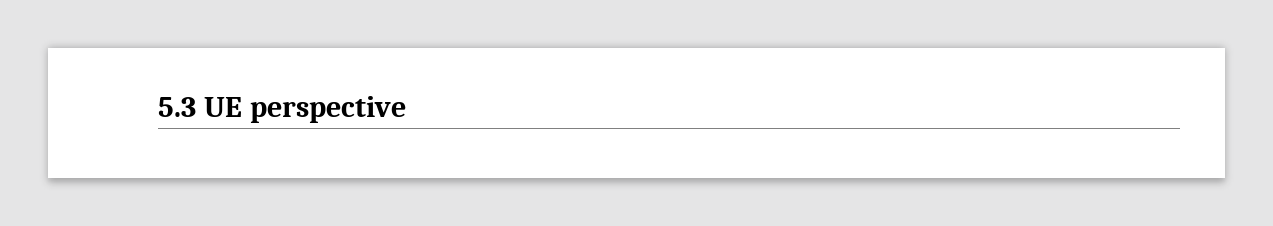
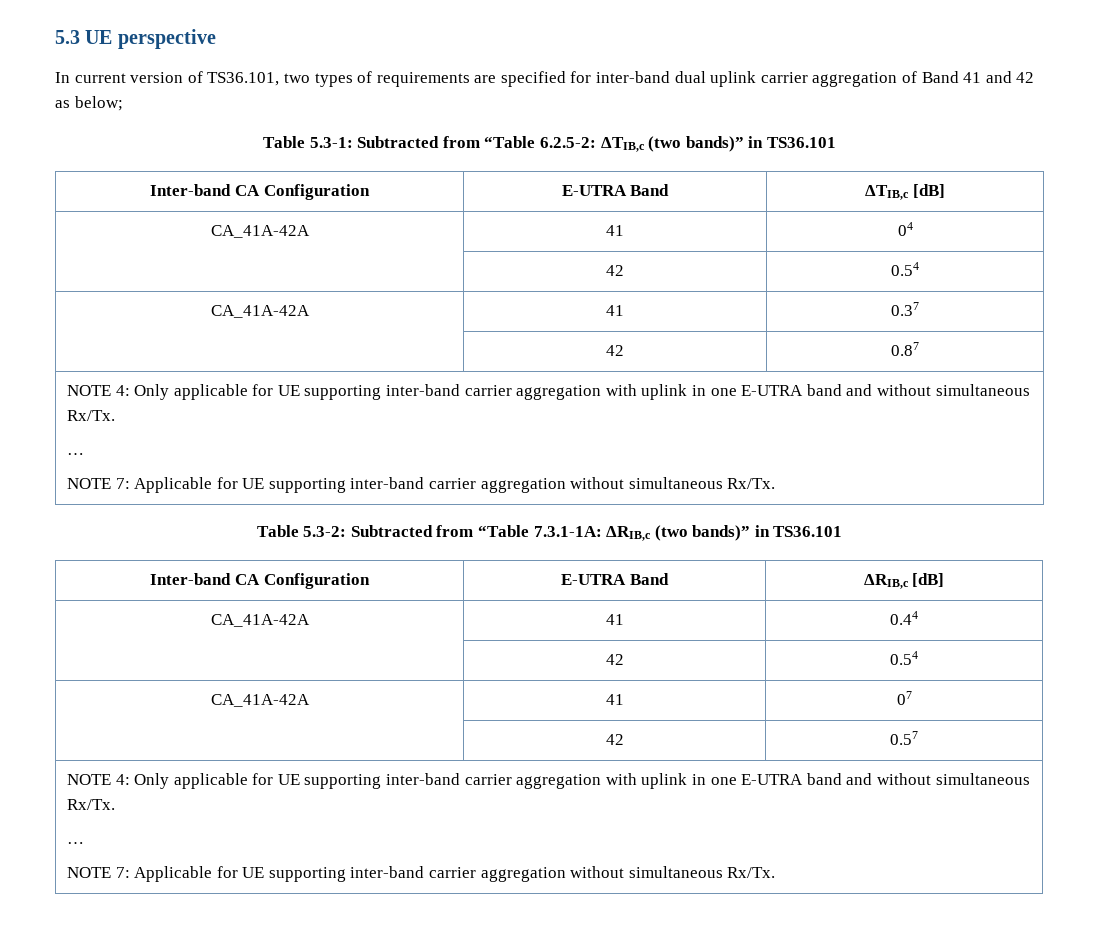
(406, 109) none -> [55,71,1035,87] [55,96,123,111] [263,136,836,152] [150,184,370,200] [561,184,670,196] [865,184,945,200] [210,225,310,238] [606,225,624,236] [897,222,913,236] [606,265,624,276] [891,262,919,276] [210,305,310,318] [606,305,624,316] [891,302,919,316] [606,345,624,356] [891,342,919,356] [66,384,1030,400] [66,410,115,421] [66,453,84,455] [66,477,776,493] [256,525,843,541] [150,573,370,589] [561,573,669,585] [863,573,945,589] [210,614,310,627] [605,614,624,625] [890,611,918,625] [605,654,624,665] [890,651,918,665] [210,694,310,707] [605,694,624,705] [896,691,912,705] [605,734,624,745] [890,731,918,745] [66,773,1030,789] [66,799,115,810] [66,842,84,844] [66,866,776,882] // In current version of TS36.101, two types of requirements are specified for inter-band dual uplink carrier aggregation of Band 41 and 42 as below; // Table 5.3-1: Subtracted from “Table 6.2.5-2: ΔTIB,c (two bands)” in TS36.101 // Inter-band CA Configuration | E-UTRA Band | ΔTIB,c [dB] // CA_41A-42A | 41 | 04 // | 42 | 0.54 // CA_41A-42A | 41 | 0.37 // | 42 | 0.87 // NOTE 4: Only applicable for UE supporting inter-band carrier aggregation with uplink in one E-UTRA band and without simultaneous Rx/Tx. // … // NOTE 7: Applicable for UE supporting inter-band carrier aggregation without simultaneous Rx/Tx. // Table 5.3-2: Subtracted from “Table 7.3.1-1A: ΔRIB,c (two bands)” in TS36.101 // Inter-band CA Configuration | E-UTRA Band | ΔRIB,c [dB] // CA_41A-42A | 41 | 0.44 // | 42 | 0.54 // CA_41A-42A | 41 | 07 // | 42 | 0.57 // NOTE 4: Only applicable for UE supporting inter-band carrier aggregation with uplink in one E-UTRA band and without simultaneous Rx/Tx. // … // NOTE 7: Applicable for UE supporting inter-band carrier aggregation without simultaneous Rx/Tx.

